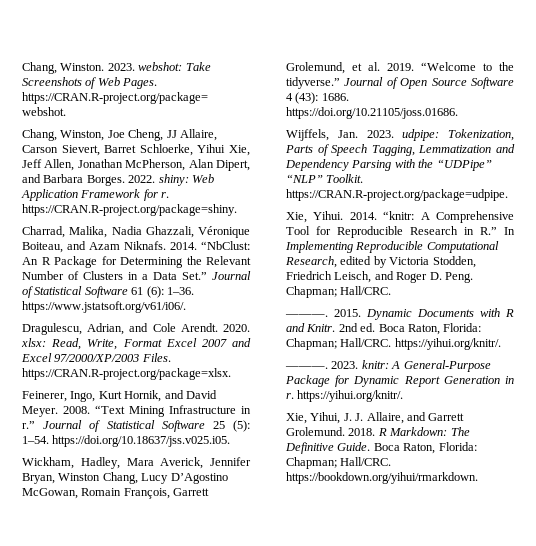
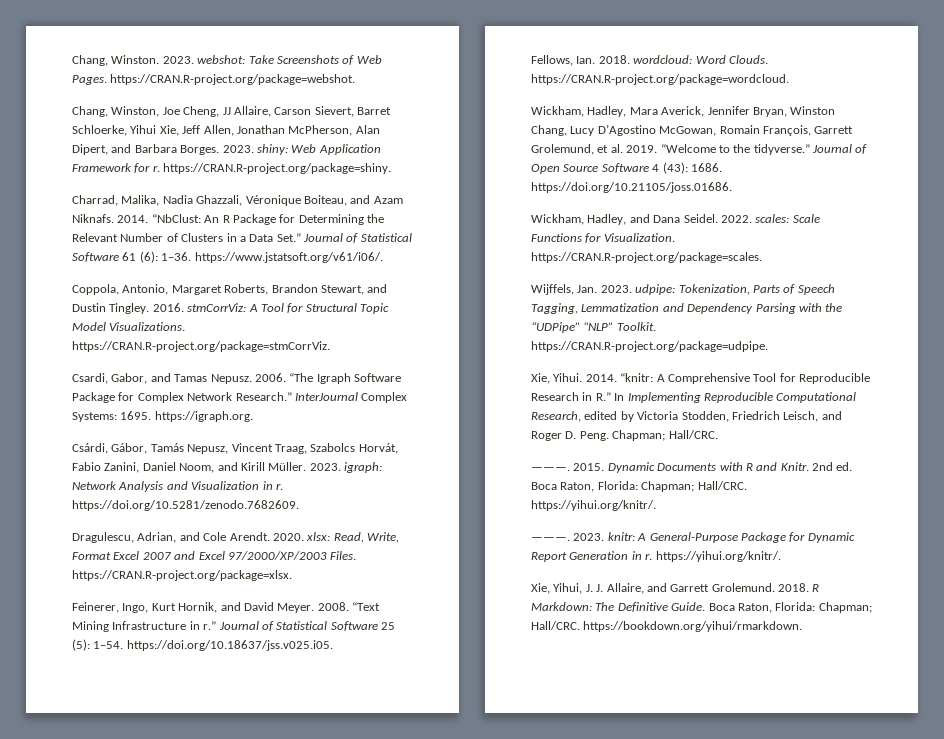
[128,175,156,183] 2022. -> [222,145,254,153] 2023.
(186, 307) none -> [72,284,388,295] [72,303,389,314] [72,322,186,331] [72,341,330,352] [72,373,401,384] [72,392,408,403] [72,411,253,422] [72,443,398,454] [72,462,382,473] [72,481,283,492] [72,500,299,511] // Coppola, Antonio, Margaret Roberts, Brandon Stewart, and Dustin Tingley. 2016. stmCorrViz: A Tool for Structural Topic Model Visualizations. https://CRAN.R-project.org/package=stmCorrViz. // Csardi, Gabor, and Tamas Nepusz. 2006. “The Igraph Software Package for Complex Network Research.” InterJournal Complex Systems: 1695. https://igraph.org. // Csárdi, Gábor, Tamás Nepusz, Vincent Traag, Szabolcs Horvát, Fabio Zanini, Daniel Noom, and Kirill Müller. 2023. igraph: Network Analysis and Visualization in r. https://doi.org/10.5281/zenodo.7682609.
(231, 441) none -> [531,55,768,66] [531,74,789,85] // Fellows, Ian. 2018. wordcloud: Word Clouds. https://CRAN.R-project.org/package=wordcloud.
(458, 113) none -> [531,214,820,225] [531,233,675,243] [531,252,762,263] // Wickham, Hadley, and Dana Seidel. 2022. scales: Scale Functions for Visualization. https://CRAN.R-project.org/package=scales.

